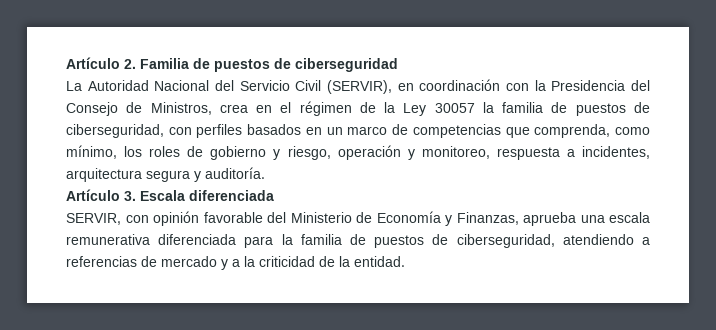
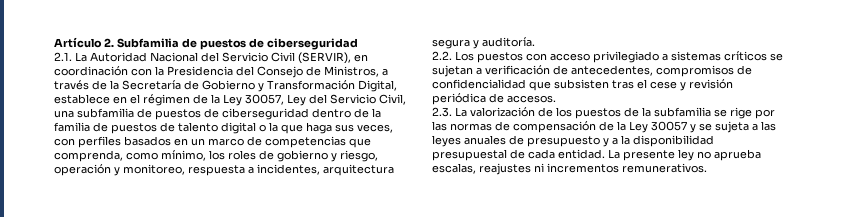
[140,58,189,69] Familia -> [117,38,179,48] Subfamilia
(398, 65) none -> [54,52,72,61] 2.1.
[219,104,248,113] crea -> [382,69,388,76] [54,80,397,92] [54,94,110,104] a través de la Secretaría de Gobierno y Transformación Digital, establece
[434,102,650,116] [66,124,164,138] 30057 la familia de puestos de ciberseguridad, -> [245,94,406,106] [54,108,381,120] [54,122,393,134] 30057, Ley del Servicio Civil, una subfamilia de puestos de ciberseguridad dentro de la familia de puestos de talento digital o la que haga sus veces,
[66,189,274,201] [66,211,650,226] [66,234,650,248] [66,256,405,270] Artículo 3. Escala diferenciada // SERVIR, con opinión favorable del Ministerio de Economía y Finanzas, aprueba una escala remunerativa diferenciada para la familia de puestos de ciberseguridad, atendiendo a referencias de mercado y a la criticidad de la entidad. -> [432,51,783,63] [432,65,752,77] [432,79,733,91] [432,93,556,105] [432,107,775,119] [432,121,776,133] [432,135,714,147] [432,149,761,161] [432,163,707,175] 2.2. Los puestos con acceso privilegiado a sistemas críticos se sujetan a verificación de antecedentes, compromisos de confidencialidad que subsisten tras el cese y revisión periódica de accesos. // 2.3. La valorización de los puestos de la subfamilia se rige por las normas de compensación de la Ley 30057 y se sujeta a las leyes anuales de presupuesto y a la disponibilidad presupuestal de cada entidad. La presente ley no aprueba escalas, reajustes ni incrementos remunerativos.

